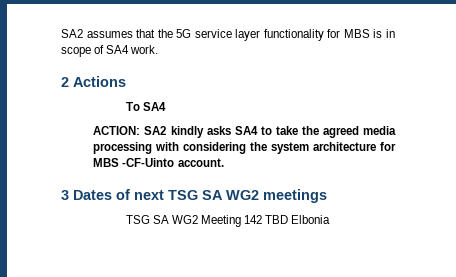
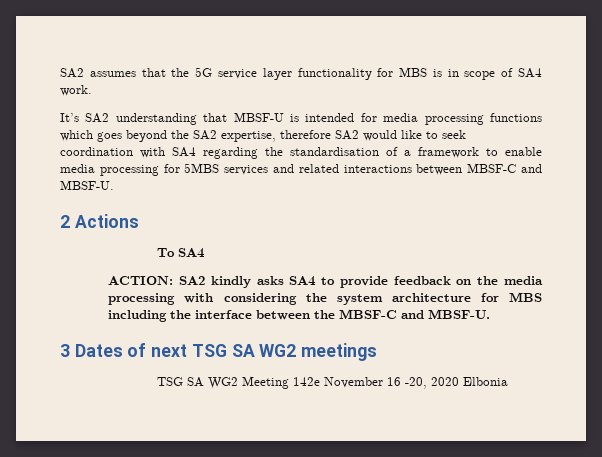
(159, 49) none -> [60,112,542,125] [60,130,466,142] [60,147,542,159] [60,163,542,176] [60,180,114,190] // It’s SA2 understanding that MBSF-U is intended for media processing functions which goes beyond the SA2 expertise, therefore SA2 would like to seek coordination with SA4 regarding the standardisation of a framework to enable media processing for 5MBS services and related interactions between MBSF-C and MBSF-U.
[275,126,359,138] take the agreed -> [339,276,499,288] provide feedback on the
[122,158,224,167] -CF-Uinto account. -> [108,309,491,322] including the interface between the MBSF-C and MBSF-U.
[244,215,289,224] 142 TBD -> [292,377,459,389] 142e November 16 -20, 2020

